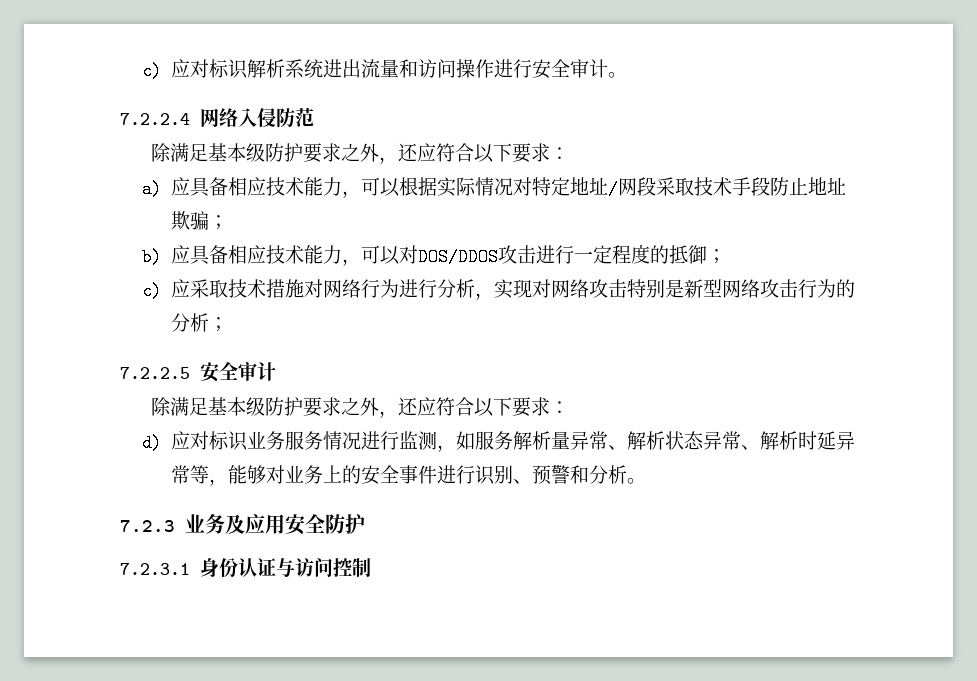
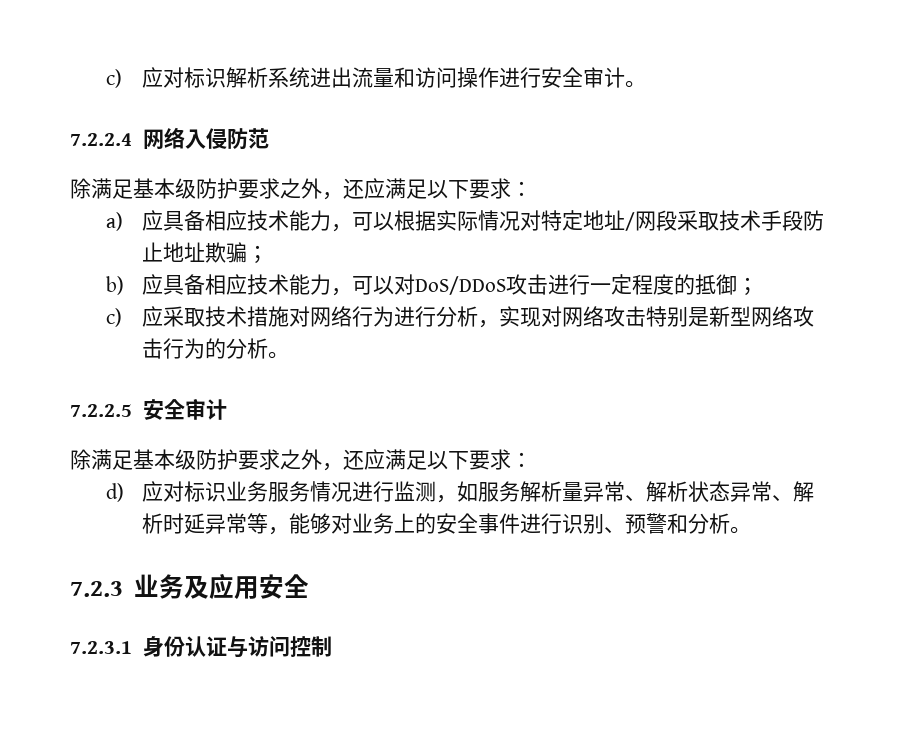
[436,143,475,162] 符合 -> [385,178,427,199] 满足
[418,248,499,266] DOS/DDOS -> [414,276,506,295] DoS/DDoS
[209,317,229,332] ； -> [267,351,289,359] 。
[436,397,475,416] 符合 -> [385,449,427,470] 满足
[324,514,365,534] 防护 -> (309, 586) none

